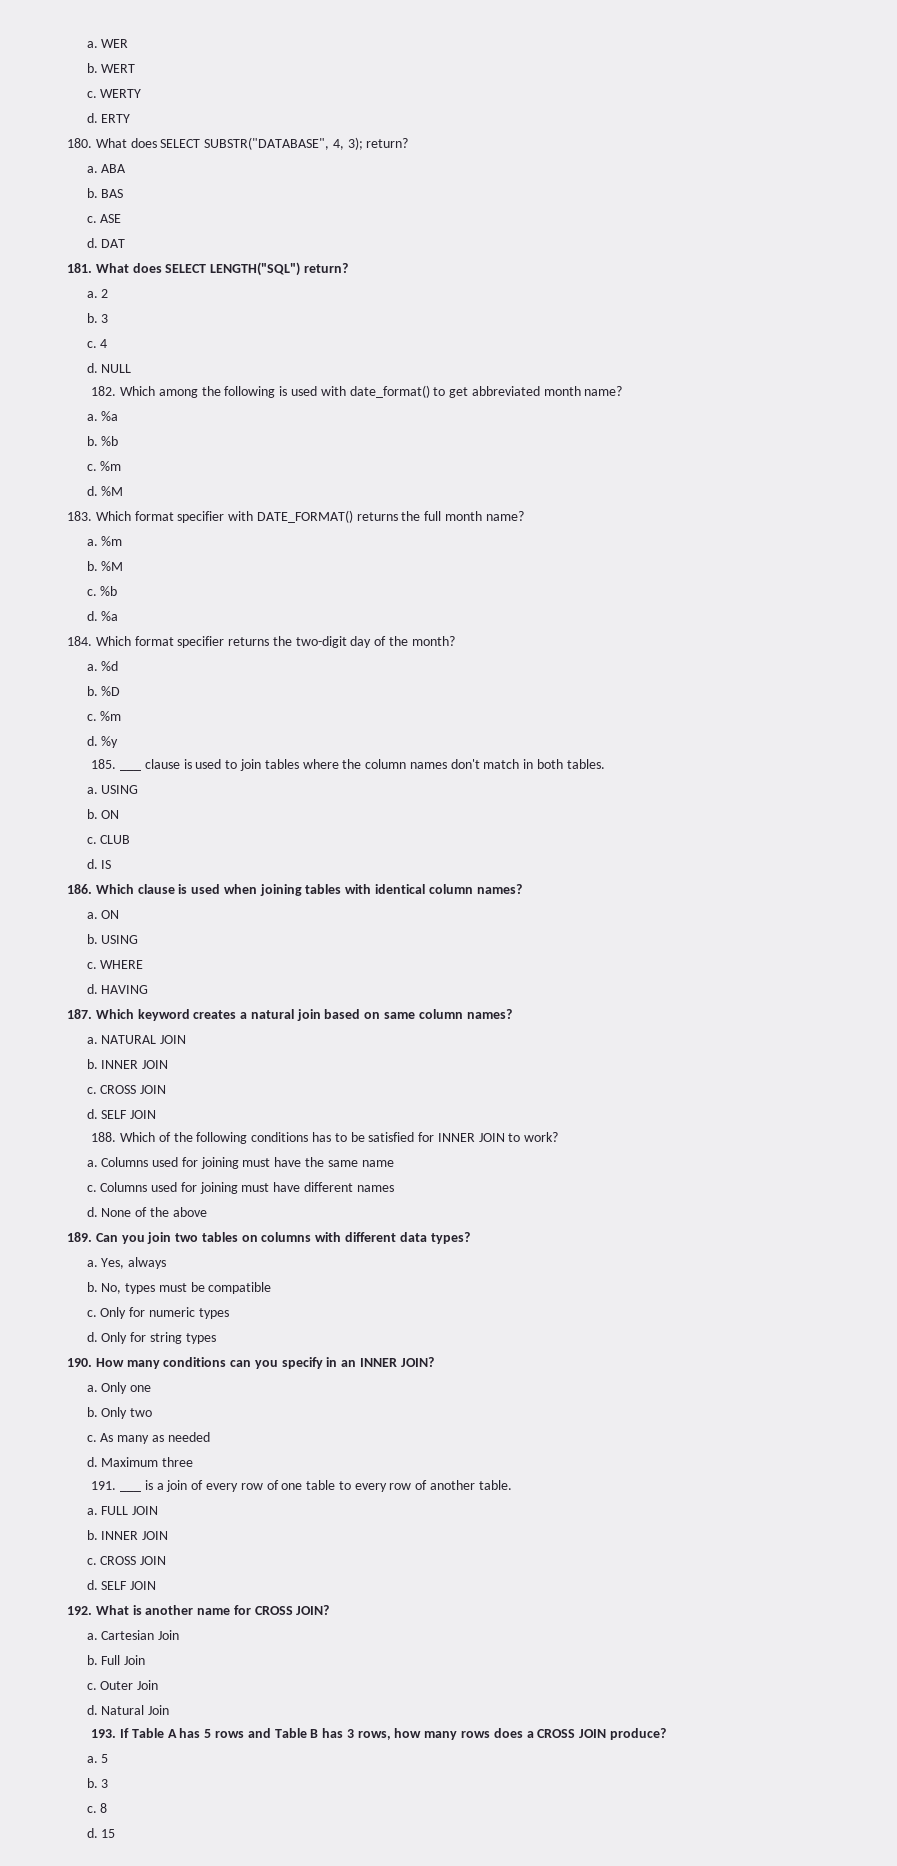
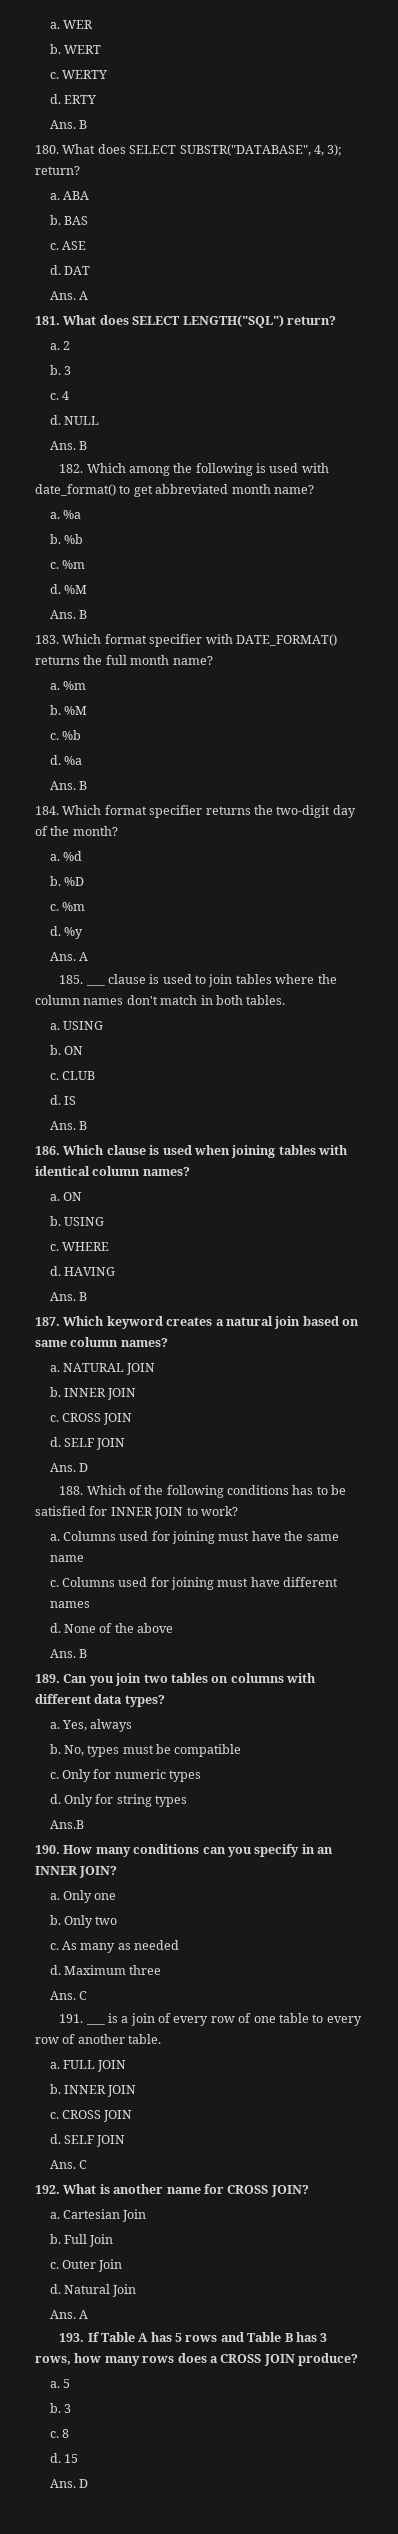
(131, 118) none -> [49,120,87,129] // Ans. B
(126, 243) none -> [49,291,88,300] // Ans. A
(132, 368) none -> [49,441,87,450] // Ans. B
(124, 491) none -> [49,610,87,619] // Ans. B
(119, 616) none -> [49,781,87,790] // Ans. B
(119, 742) none -> [49,952,88,961] // Ans. A
(112, 864) none -> [49,1121,87,1130] // Ans. B
(149, 989) none -> [49,1292,87,1301] // Ans. B
(157, 1114) none -> [49,1463,88,1472] // Ans. D
(207, 1212) none -> [49,1649,87,1658] // Ans. B
(216, 1338) none -> [49,1820,84,1829] // Ans.B
(194, 1462) none -> [49,1991,87,2000] // Ans. C
(157, 1585) none -> [49,2160,87,2169] // Ans. C
(170, 1710) none -> [49,2310,88,2319] // Ans. A
(116, 1833) none -> [49,2479,88,2488] // Ans. D

